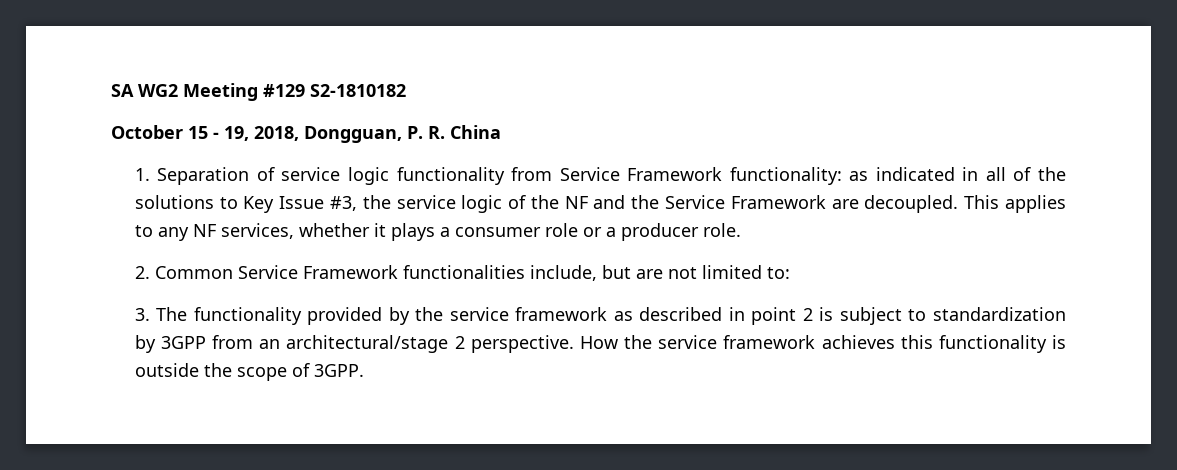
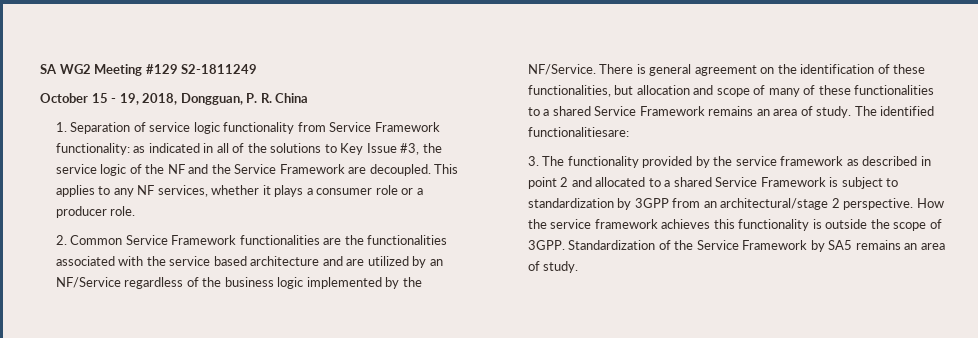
[310,84,406,97] S2-1810182 -> [181,64,258,74] S2-1811249
[529,265,790,281] include, but are not limited to: -> [323,235,448,245] [55,256,443,268] [55,277,422,289] [527,64,926,76] [527,85,935,97] [527,106,935,118] [527,127,629,137] are the functionalities associated with the service based architecture and are utilized by an NF/Service regardless of the business logic implemented by the NF/Service. There is general agreement on the identification of these functionalities, but allocation and scope of many of these functionalities to a shared Service Framework remains an area of study. The identified functionalitiesare:
(813, 314) none -> [571,177,826,187] and allocated to a shared Service Framework
(364, 370) none -> [568,240,945,252] [527,261,579,273] Standardization of the Service Framework by SA5 remains an area of study.

